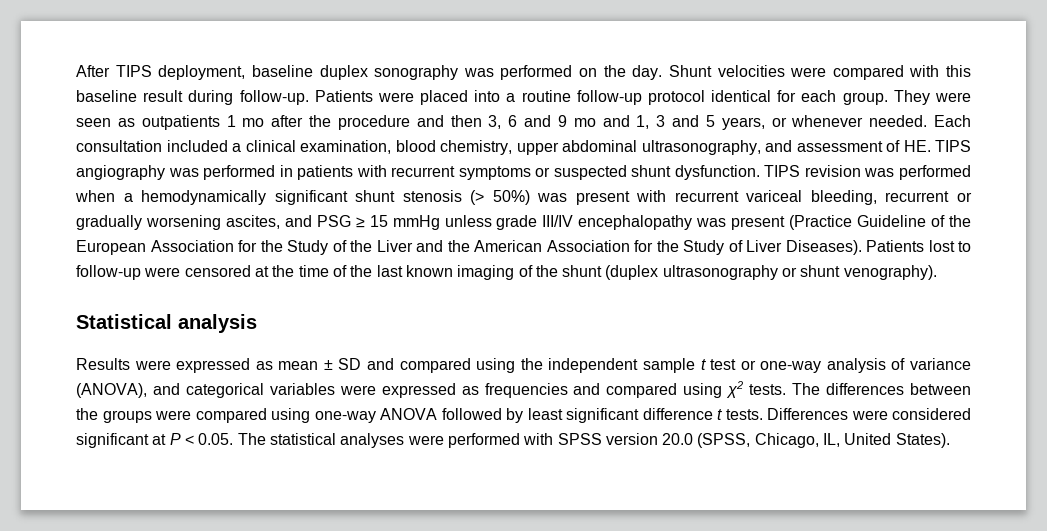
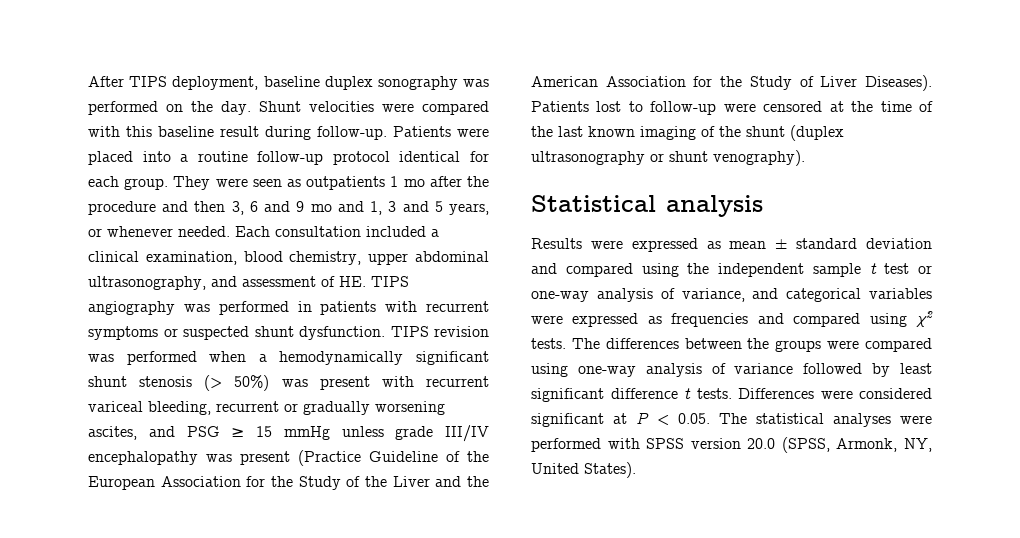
[338,358,362,370] SD -> [796,238,932,249] standard deviation
[909,358,971,370] [76,383,147,398] variance (ANOVA), -> [681,288,745,302] variance,
[380,408,437,420] ANOVA -> [645,363,794,377] analysis of variance
[754,433,841,448] Chicago, IL, -> [836,438,932,452] Armonk, NY,

